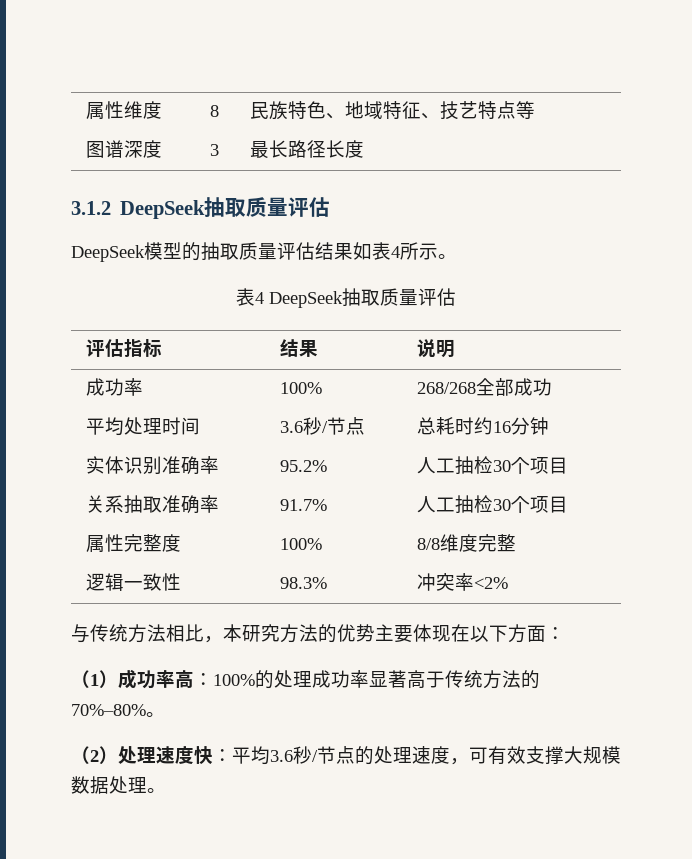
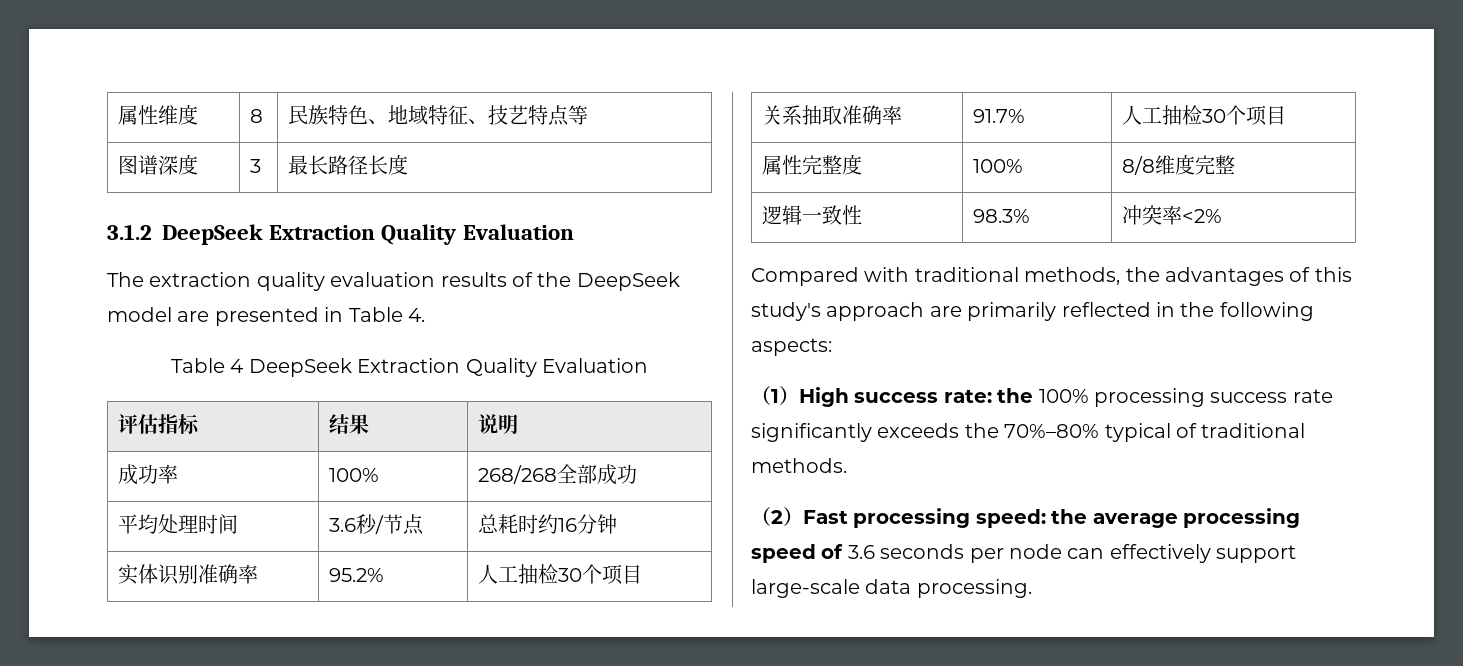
[204,197,331,217] [71,242,457,262] [236,288,456,308] 抽取质量评估 // DeepSeek模型的抽取质量评估结果如表4所示。 // 表4 DeepSeek抽取质量评估 -> [269,224,574,245] [107,272,680,291] [107,307,425,326] [171,358,648,377] Extraction Quality Evaluation // The extraction quality evaluation results of the DeepSeek model are presented in Table 4. // Table 4 DeepSeek Extraction Quality Evaluation
[71,624,565,643] [71,669,540,689] [71,704,165,717] [71,746,621,765] [71,776,166,794] 与传统方法相比，本研究方法的优势主要体现在以下方面： // （1）成功率高：100%的处理成功率显著高于传统方法的70%–80%。 // （2）处理速度快：平均3.6秒/节点的处理速度，可有效支撑大规模数据处理。 -> [751,267,1352,286] [751,302,1314,321] [751,338,832,356] [751,386,1333,407] [751,423,1306,442] [751,458,847,473] [751,507,1300,528] [751,544,1297,563] [751,579,1032,598] Compared with traditional methods, the advantages of this study's approach are primarily reflected in the following aspects: // （1）High success rate: the 100% processing success rate significantly exceeds the 70%–80% typical of traditional methods. // （2）Fast processing speed: the average processing speed of 3.6 seconds per node can effectively support large-scale data processing.

